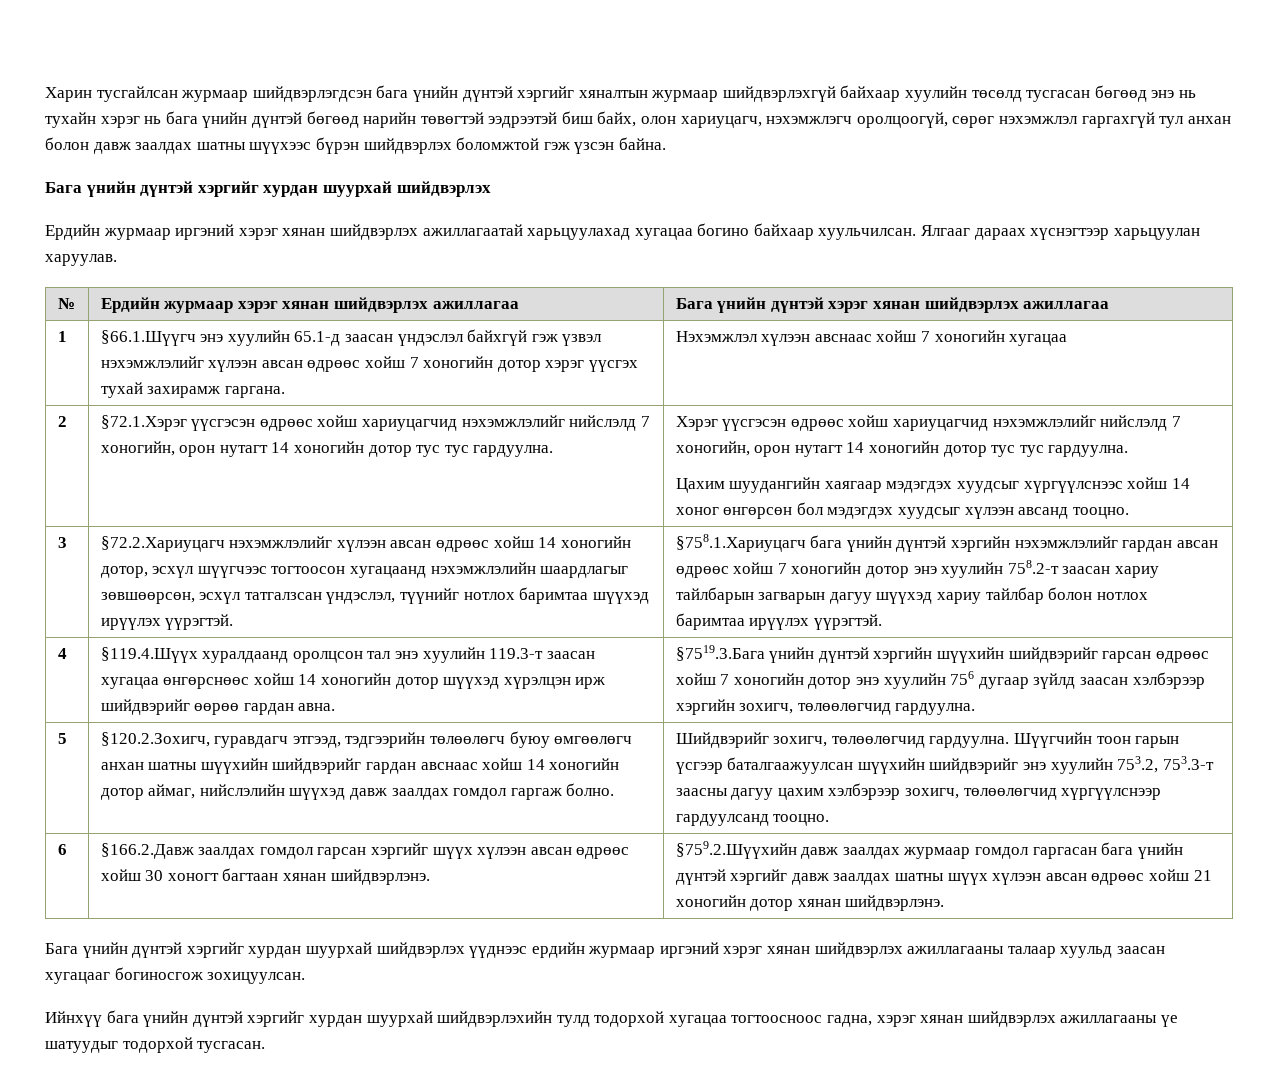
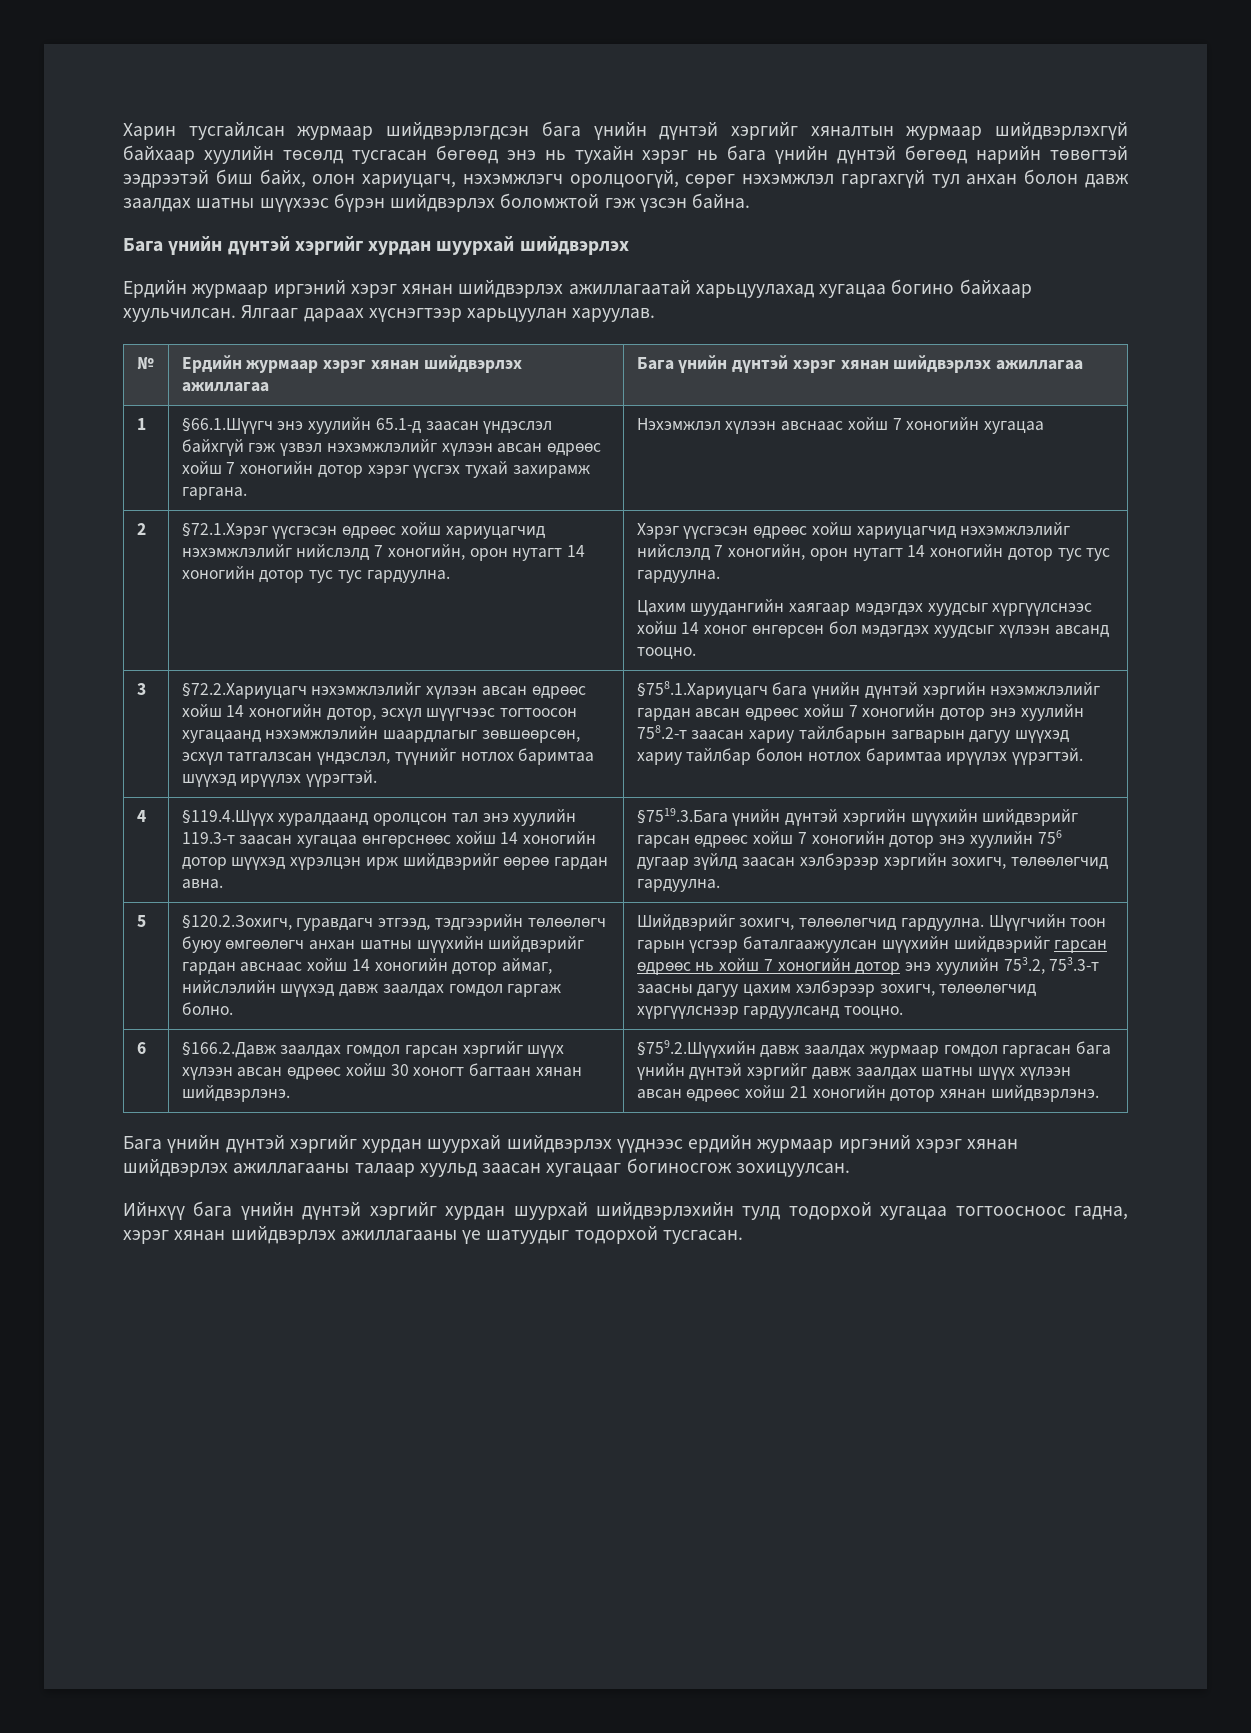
(1019, 766) none -> [1054,940,1108,953] [636,958,901,975] гарсан өдрөөс нь хойш 7 хоногийн дотор

